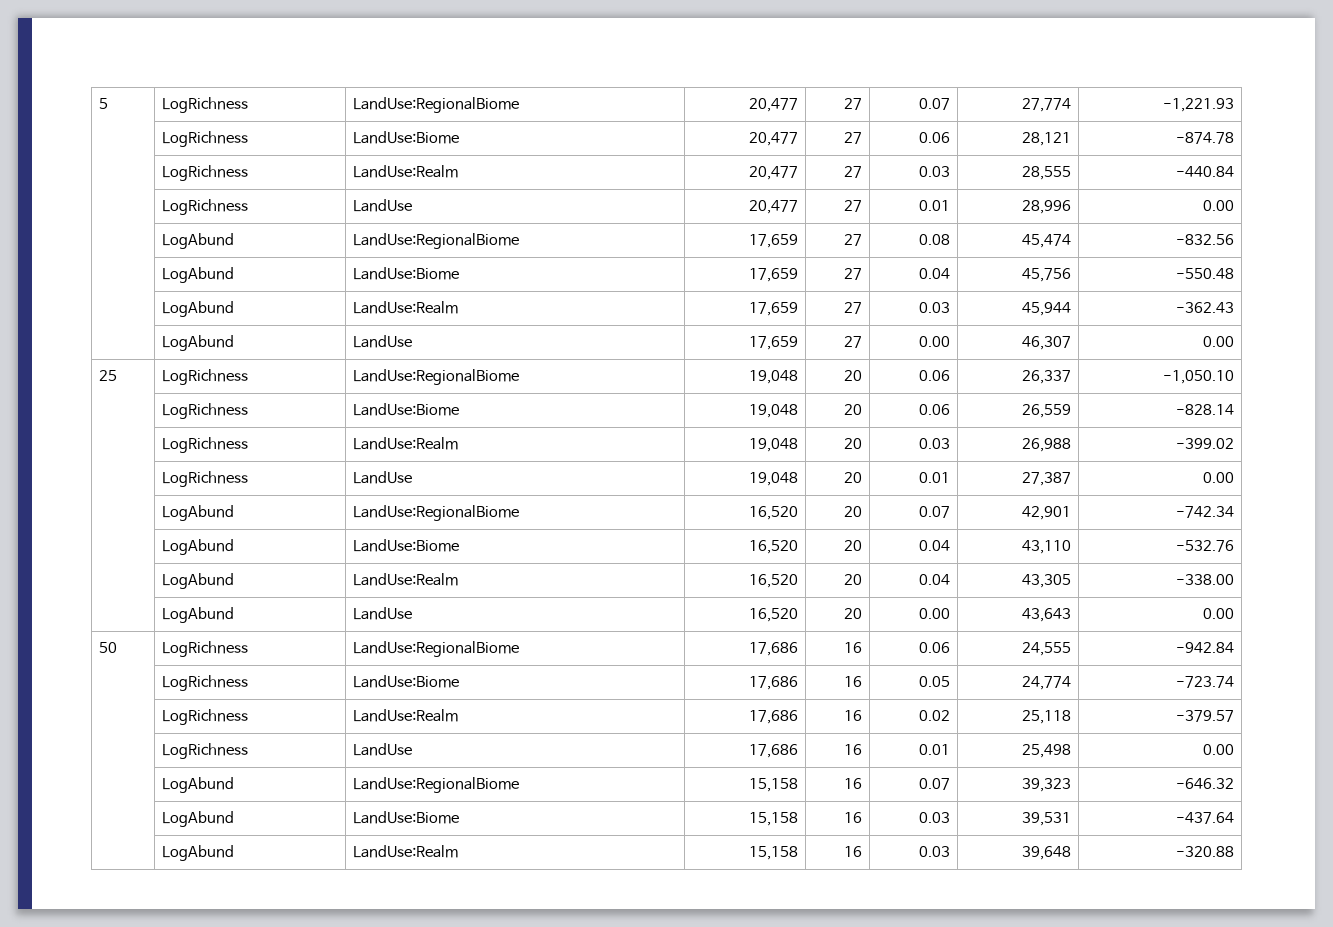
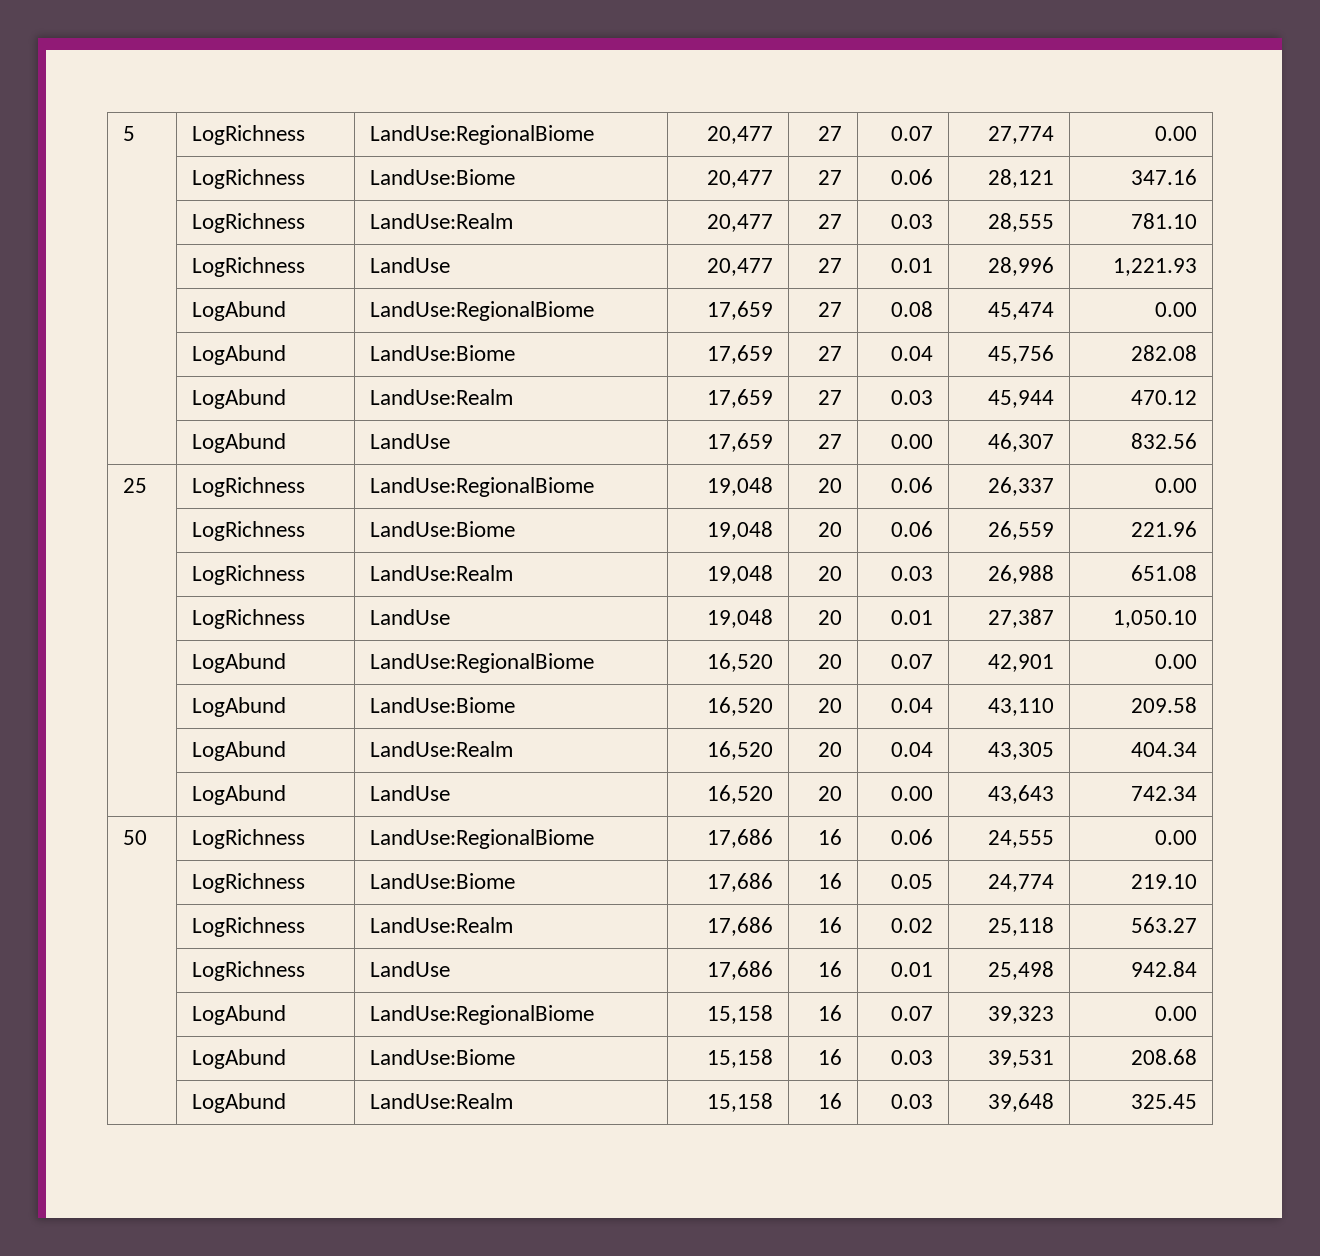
[1163,98,1235,112] -1,221.93 -> [1155,126,1198,141] 0.00
[1176,132,1235,144] -874.78 -> [1131,169,1198,185] 347.16
[1176,166,1235,177] -440.84 -> [1131,213,1198,229] 781.10
[1203,200,1235,211] 0.00 -> [1113,258,1198,276] 1,221.93
[1176,234,1235,245] -832.56 -> [1155,302,1198,317] 0.00
[1176,268,1235,279] -550.48 -> [1131,345,1198,361] 282.08
[1176,302,1235,313] -362.43 -> [1131,390,1198,405] 470.12
[1203,336,1235,347] 0.00 -> [1131,433,1198,449] 832.56
[1163,370,1235,384] -1,050.10 -> [1155,478,1198,493] 0.00
[1176,404,1235,415] -828.14 -> [1131,521,1198,537] 221.96
[1176,438,1235,449] -399.02 -> [1131,565,1198,581] 651.08
[1203,472,1235,483] 0.00 -> [1113,610,1198,628] 1,050.10
[1176,506,1235,518] -742.34 -> [1155,654,1198,669] 0.00
[1176,540,1235,552] -532.76 -> [1131,697,1198,713] 209.58
[1176,574,1235,585] -338.00 -> [1131,742,1198,757] 404.34
[1203,608,1235,619] 0.00 -> [1131,786,1198,801] 742.34
[1176,642,1235,653] -942.84 -> [1155,830,1198,845] 0.00
[1176,676,1235,688] -723.74 -> [1131,874,1198,889] 219.10
[1176,710,1235,722] -379.57 -> [1131,917,1198,933] 563.27
[1203,744,1235,755] 0.00 -> [1131,961,1198,977] 942.84
[1176,778,1235,789] -646.32 -> [1155,1006,1198,1021] 0.00
[1176,812,1235,824] -437.64 -> [1131,1049,1198,1065] 208.68
[1176,846,1235,857] -320.88 -> [1131,1094,1198,1109] 325.45

